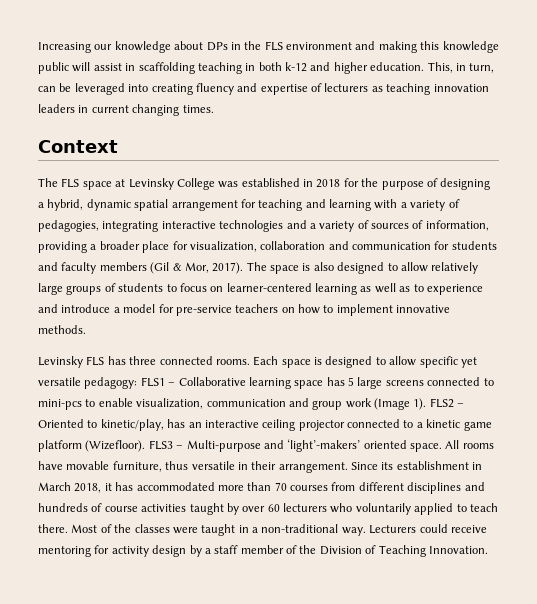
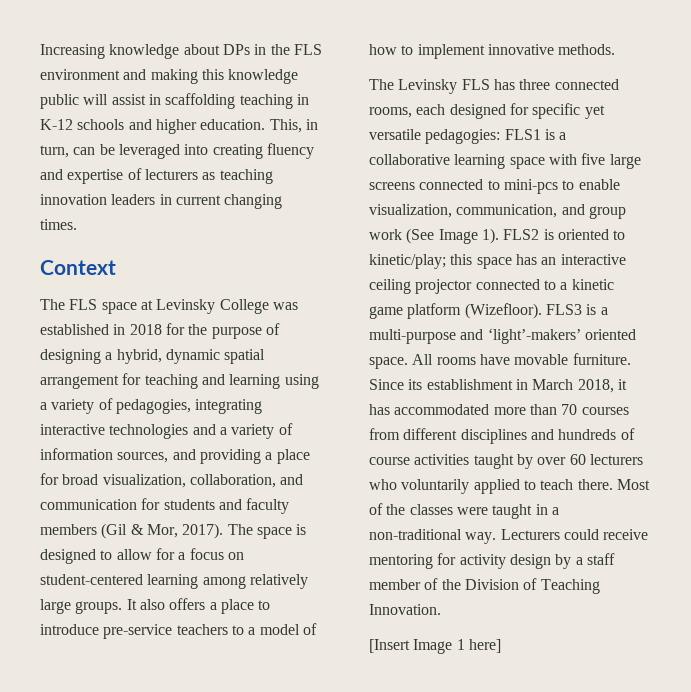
[94,44,113,50] our -> (105, 51) none
[258,62,307,72] both k-12 -> [40,119,125,130] K-12 schools
[374,199,398,209] with -> [284,374,319,389] using
[371,220,489,231] sources of information, -> [40,448,196,463] information sources, and
[99,241,140,250] broader -> (273, 456) none
[189,241,326,252] visualization, collaboration -> [62,474,276,488] broad visualization, collaboration,
[313,262,479,274] [38,283,483,295] [38,304,295,316] also designed to allow relatively large groups of students to focus on learner-centered learning as well as to experience and introduce a model for pre-service teachers on -> [40,548,244,564] [40,574,308,589] [40,598,271,614] [40,623,317,639] designed to allow for a focus on student-centered learning among relatively large groups. It also offers a place to introduce pre-service teachers to a model of
(86, 329) none -> [369,79,394,90] The
[215,356,477,368] [38,377,354,389] rooms. Each space is designed to allow specific yet versatile pedagogy: FLS1 – Collaborative learning space has 5 -> [369,103,605,119] [369,129,567,144] [369,153,606,169] rooms, each designed for specific yet versatile pedagogies: FLS1 is a collaborative learning space with five
[206,399,286,407] communication -> [456,204,558,218] communication,
[374,398,465,410] [38,419,164,431] (Image 1). FLS2 – Oriented to kinetic/play, -> [406,228,626,244] [369,254,512,269] (See Image 1). FLS2 is oriented to kinetic/play; this space
[176,440,261,452] – Multi-purpose -> [586,304,608,315] [369,329,456,344] is a multi-purpose
[112,461,348,473] furniture, thus versatile in their arrangement. -> [572,353,631,365] furniture.
(488, 550) none -> [369,639,501,654] // [Insert Image 1 here]

